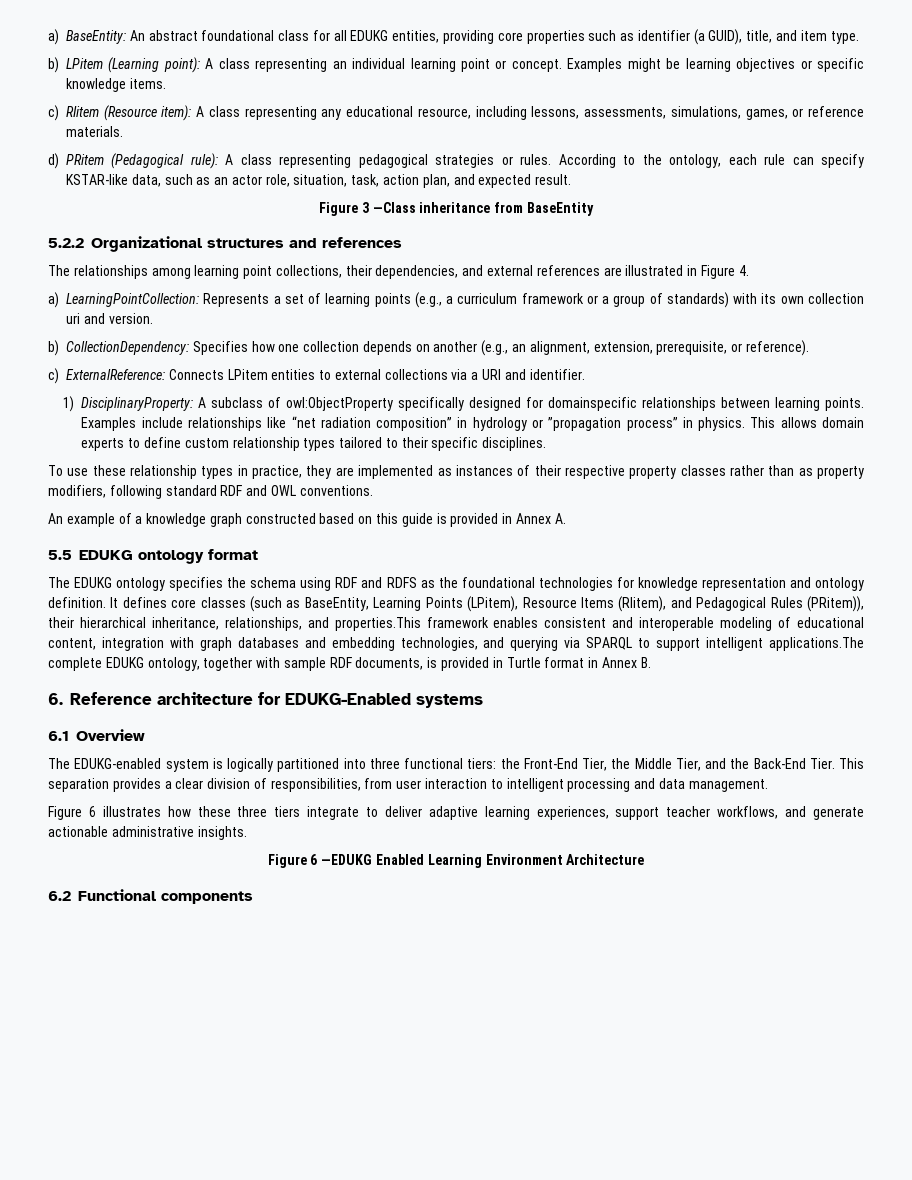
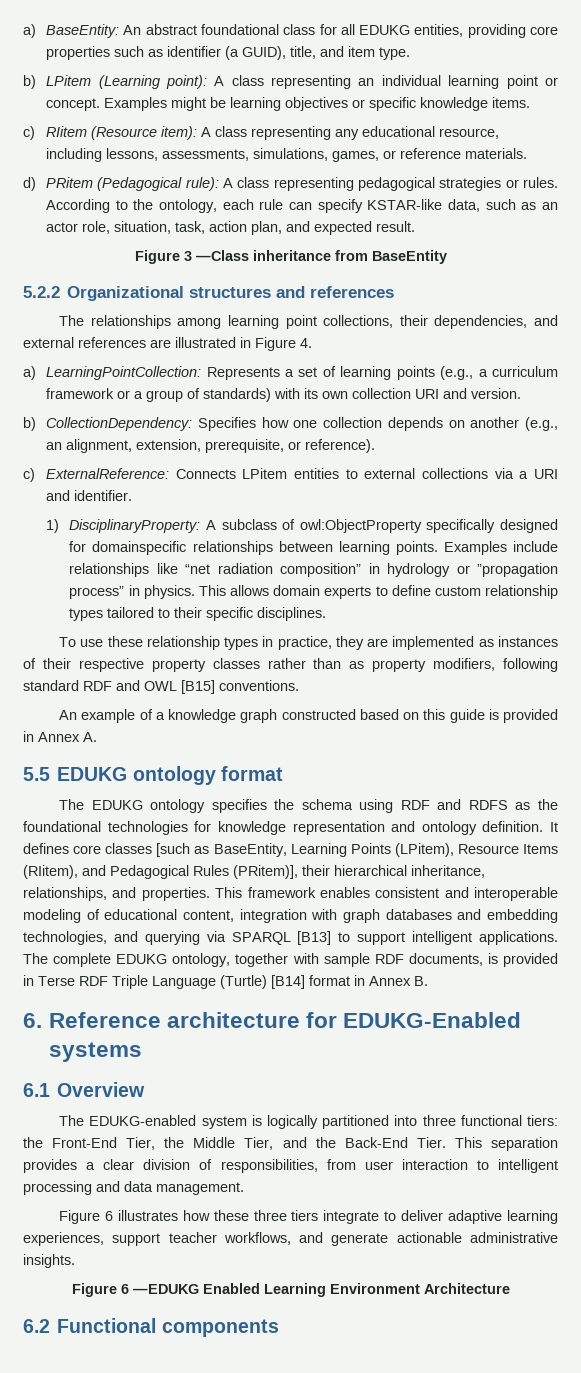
[66,313,80,324] uri -> [415,389,440,399] URI
(296, 490) none -> [181,680,215,694] [B15]
[250,596,283,612] (such -> [156,843,191,857] [such
[806,596,864,612] (PRitem)), -> [233,865,298,879] (PRitem)],
[334,617,421,631] properties.This -> [141,887,243,901] properties. This
(633, 643) none -> [297,931,332,945] [B13]
[768,637,864,651] applications.The -> [479,931,559,945] [23,953,48,964] applications. The
[506,657,541,668] Turtle -> [38,975,305,989] Terse RDF Triple Language (Turtle) [B14]

